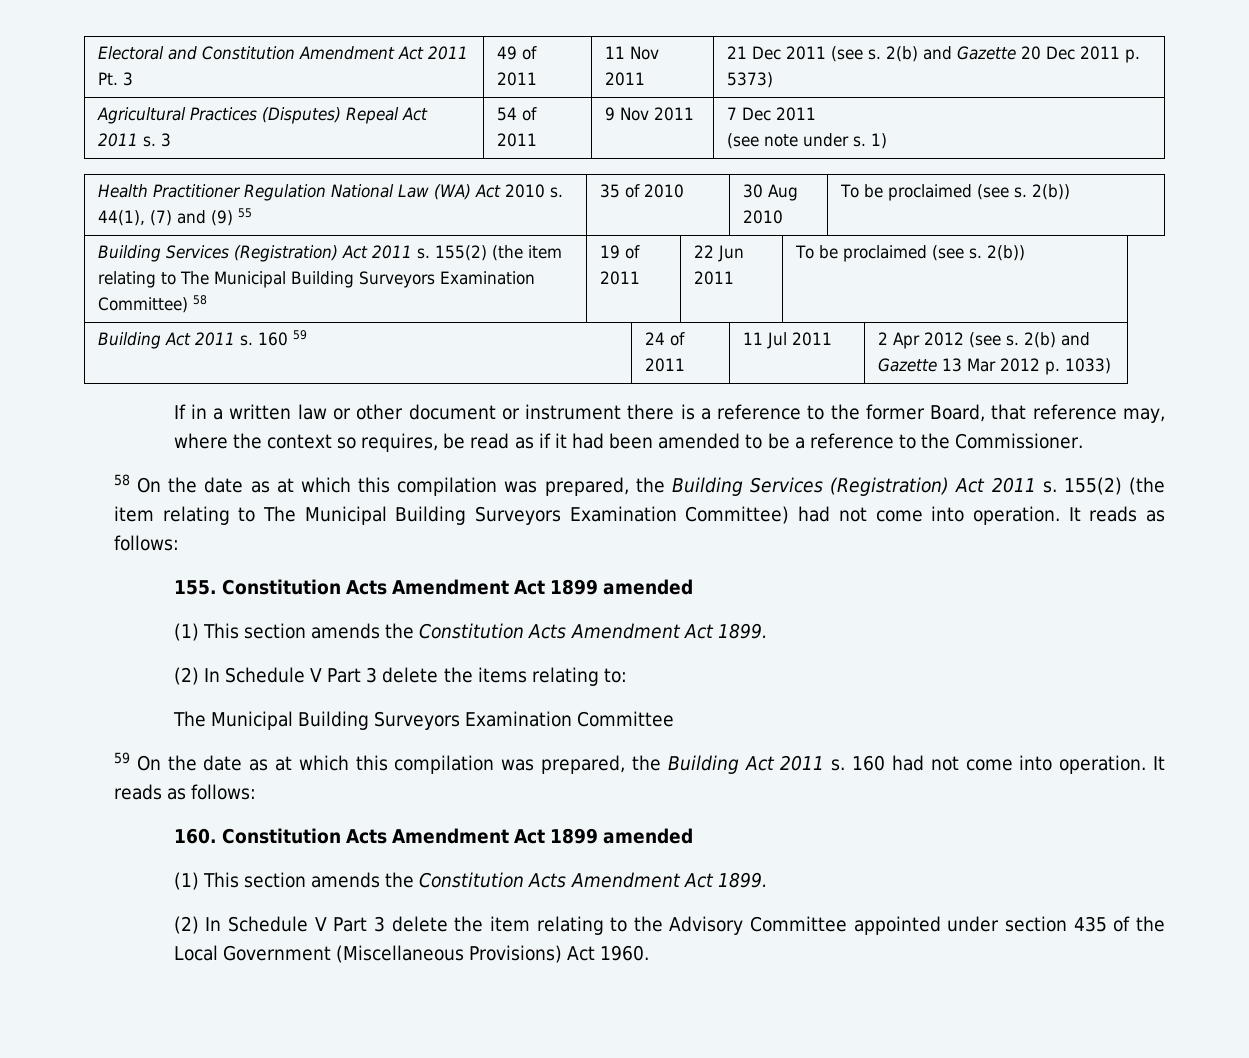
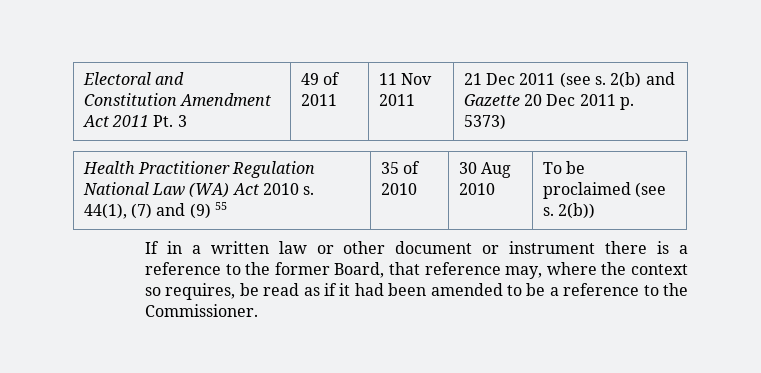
[96,107,428,124] [97,133,171,147] [496,107,537,121] [496,133,537,147] [604,107,694,121] [726,107,816,121] [726,133,887,149] // Agricultural Practices (Disputes) Repeal Act 2011 s. 3 | 54 of 2011 | 9 Nov 2011 | 7 Dec 2011 // (see note under s. 1) -> (506, 122) none
[97,245,562,262] [97,271,535,288] [97,295,207,313] [599,245,640,259] [599,271,640,285] [693,245,744,262] [693,271,734,285] [794,245,1025,262] [97,330,307,349] [644,332,685,346] [644,358,685,372] [742,332,832,349] [877,332,1090,349] [877,358,1111,375] // Building Services (Registration) Act 2011 s. 155(2) (the item relating to The Municipal Building Surveyors Examination Committee) 58 | 19 of 2011 | 22 Jun 2011 | To be proclaimed (see s. 2(b)) // Building Act 2011 s. 160 59 | 24 of 2011 | 11 Jul 2011 | 2 Apr 2012 (see s. 2(b) and Gazette 13 Mar 2012 p. 1033) -> (596, 211) none
[113,474,1165,496] [113,506,1165,525] [113,535,179,551] [173,579,694,595] [173,623,767,641] [173,667,627,686] [172,711,675,730] [113,752,1166,774] [113,784,257,800] [173,828,694,844] [173,872,767,890] [173,916,1166,935] [173,945,650,963] // 58 On the date as at which this compilation was prepared, the Building Services (Registration) Act 2011 s. 155(2) (the item relating to The Municipal Building Surveyors Examination Committee) had not come into operation. It reads as follows: // 155. Constitution Acts Amendment Act 1899 amended // (1) This section amends the Constitution Acts Amendment Act 1899. // (2) In Schedule V Part 3 delete the items relating to: // The Municipal Building Surveyors Examination Committee // 59 On the date as at which this compilation was prepared, the Building Act 2011 s. 160 had not come into operation. It reads as follows: // 160. Constitution Acts Amendment Act 1899 amended // (1) This section amends the Constitution Acts Amendment Act 1899. // (2) In Schedule V Part 3 delete the item relating to the Advisory Committee appointed under section 435 of the Local Government (Miscellaneous Provisions) Act 1960. -> (258, 310) none

